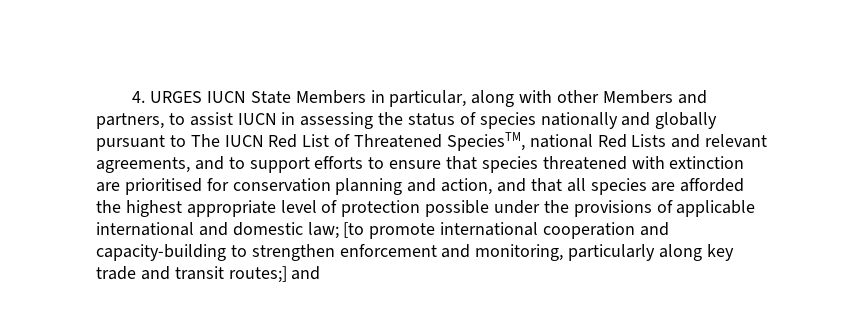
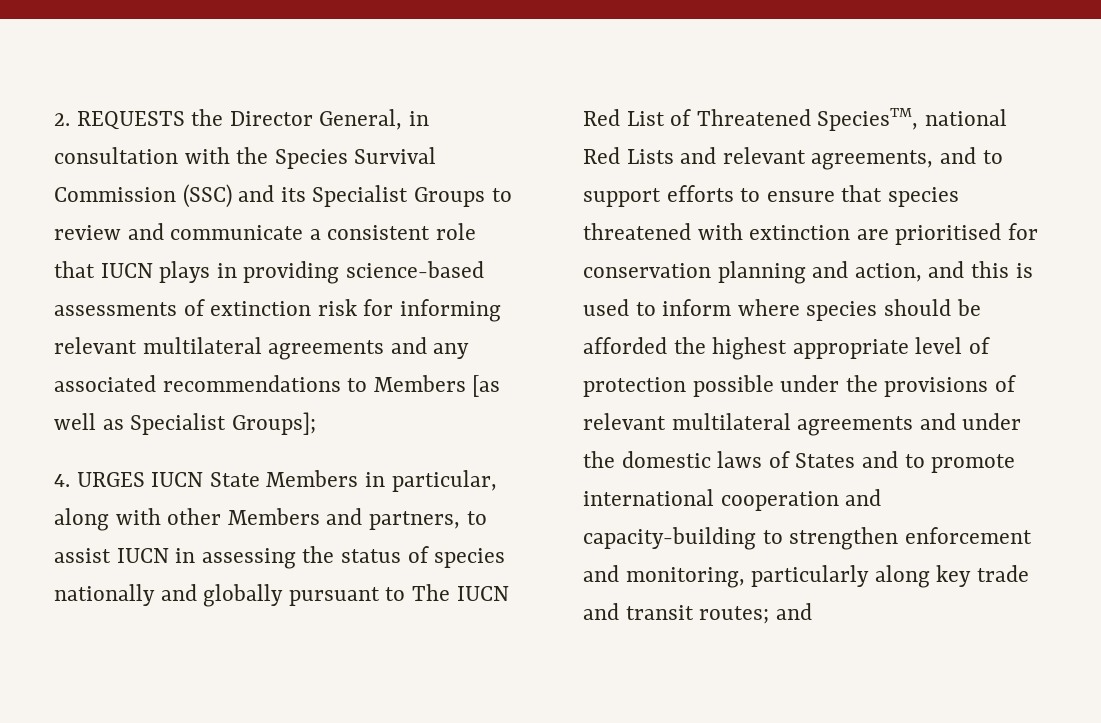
(132, 97) none -> [54,109,430,130] [54,147,437,169] [54,184,512,208] [54,223,477,240] [54,261,485,284] [54,299,502,322] [54,337,470,360] [54,375,501,397] [54,412,316,435] 2. REQUESTS the Director General, in consultation with the Species Survival Commission (SSC) and its Specialist Groups to review and communicate a consistent role that IUCN plays in providing science-based assessments of extinction risk for informing relevant multilateral agreements and any associated recommendations to Members [as well as Specialist Groups]; //
[530,178,676,195] that all species are -> [971,261,1033,278] [583,299,981,321] this is used to inform where species should be
[676,200,756,217] [96,222,365,239] applicable international and domestic law; [to -> [583,413,1022,436] [583,451,925,468] relevant multilateral agreements and under the domestic laws of States and to
[228,266,287,283] routes;] -> [699,606,770,624] routes;

